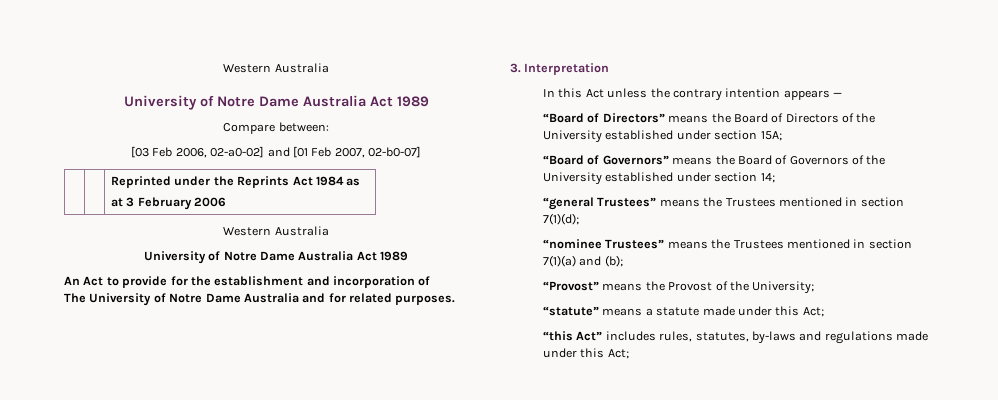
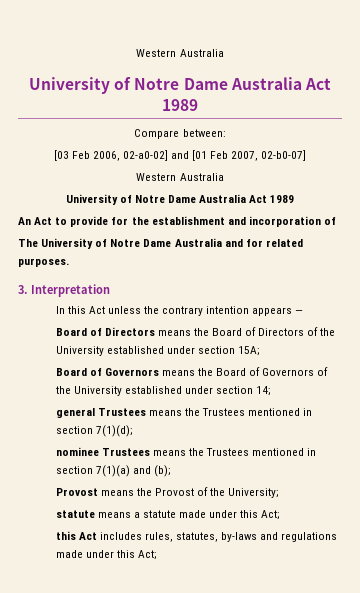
[111,176,361,188] [111,197,227,210] // | | Reprinted under the Reprints Act 1984 as // at 3 February 2006 -> (307, 155) none
[543,113,665,123] “Board of Directors” -> [55,327,155,336] Board of Directors
[543,155,669,165] “Board of Governors” -> [55,368,159,376] Board of Governors
[543,197,657,210] “general Trustees” -> [55,408,146,418] general Trustees
[543,239,665,249] “nominee Trustees” -> [55,447,150,456] nominee Trustees
[543,281,600,291] “Provost” -> [55,488,98,496] Provost
[543,306,600,316] “statute” -> [55,510,95,518] statute
[543,331,603,341] “this Act” -> [55,531,97,540] this Act

